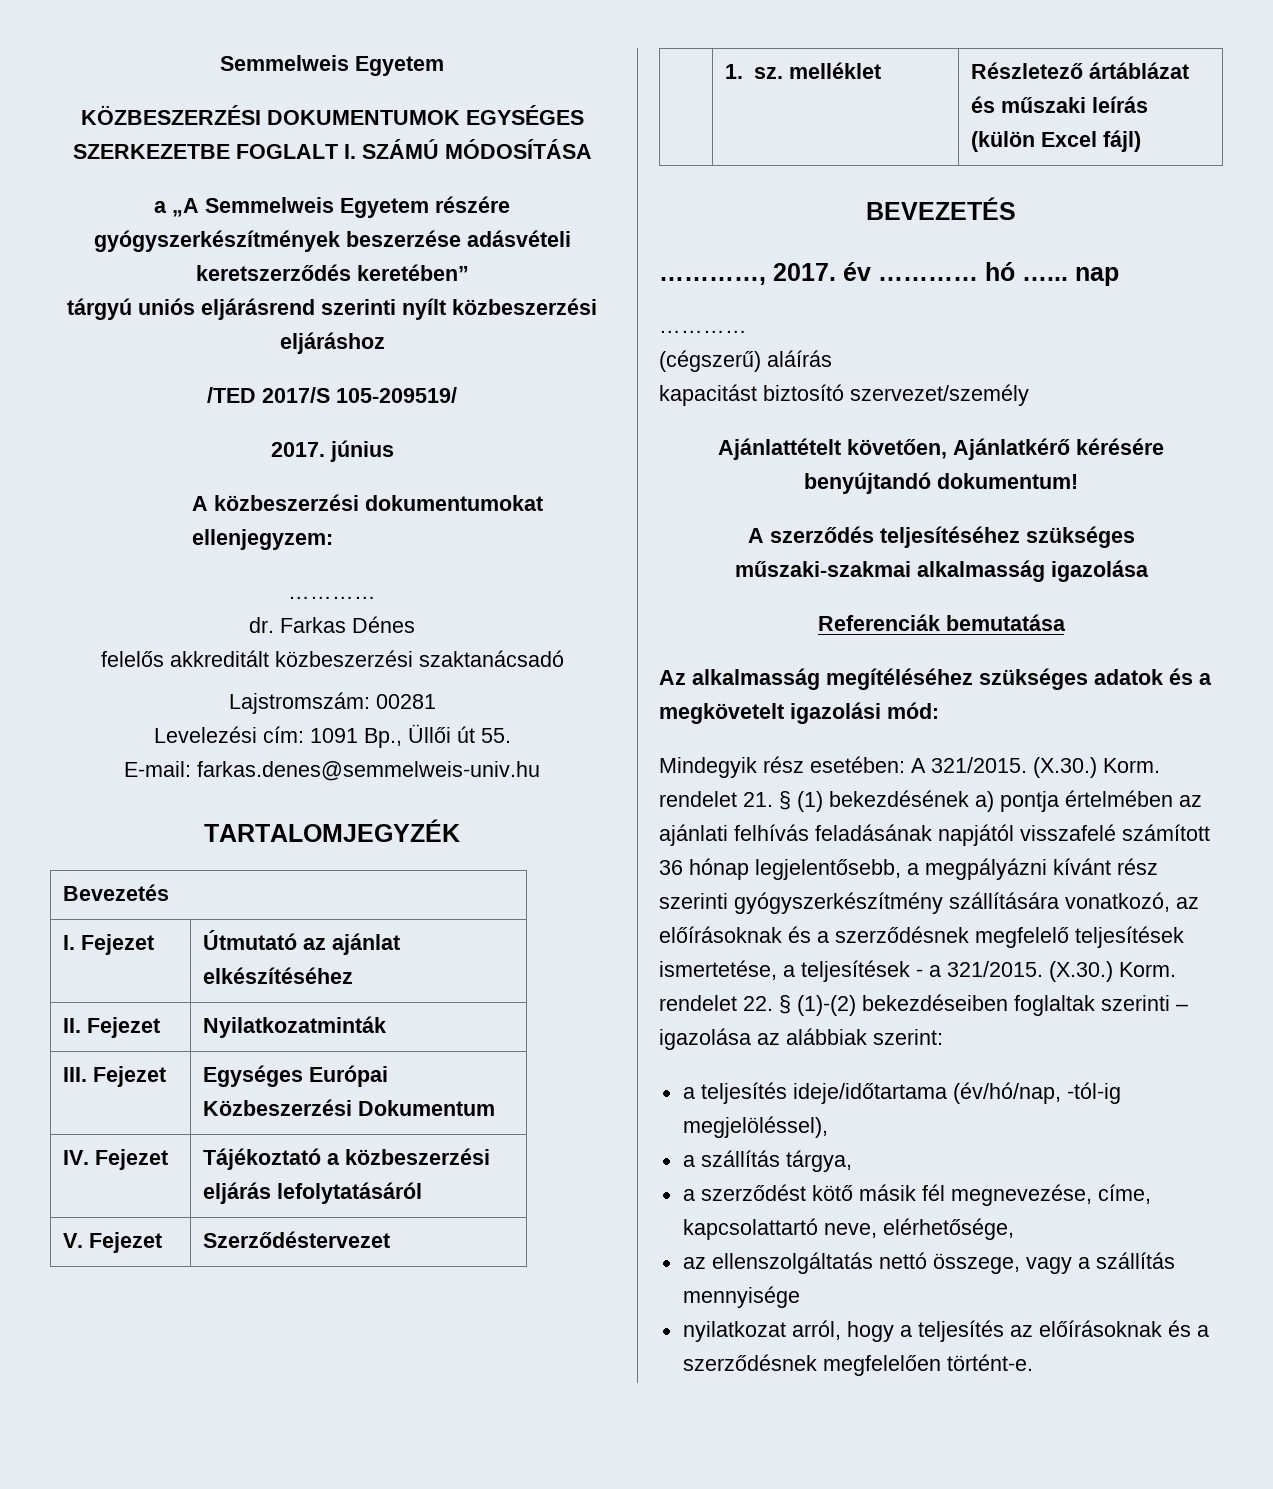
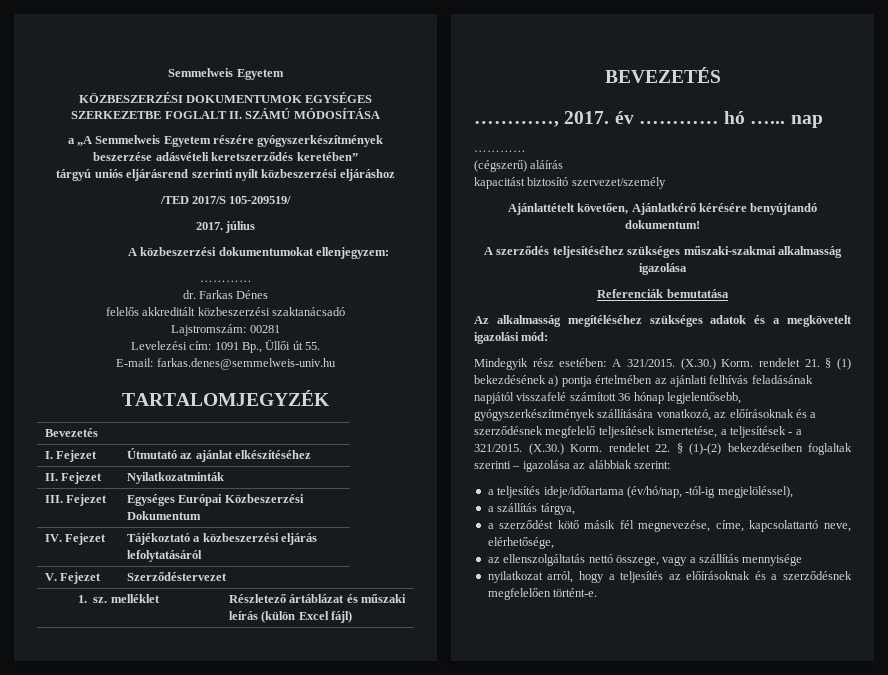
[343,144,356,159] I. -> [229,111,242,119] II.
[329,440,394,462] június -> [225,221,256,233] július
[907,858,1158,880] [659,892,943,914] a megpályázni kívánt rész szerinti gyógyszerkészítmény -> [474,409,595,421] gyógyszerkészítmények

